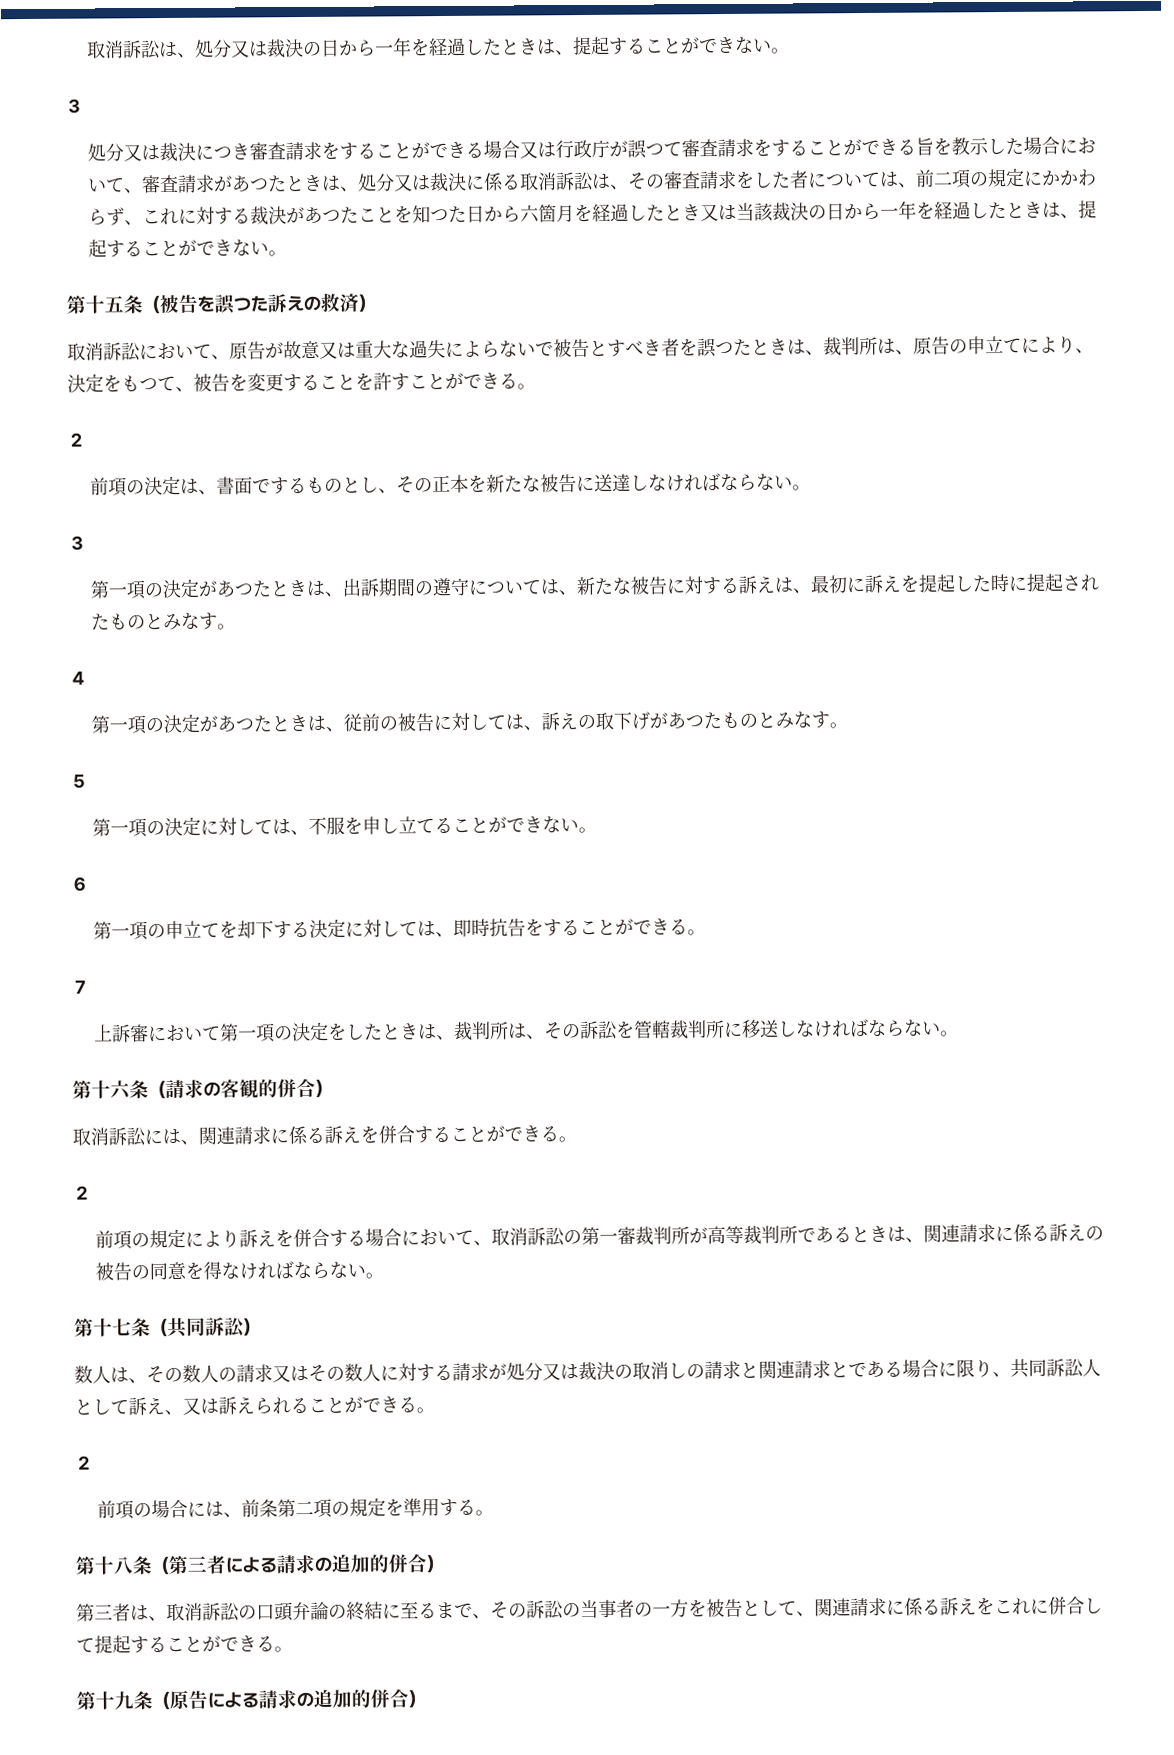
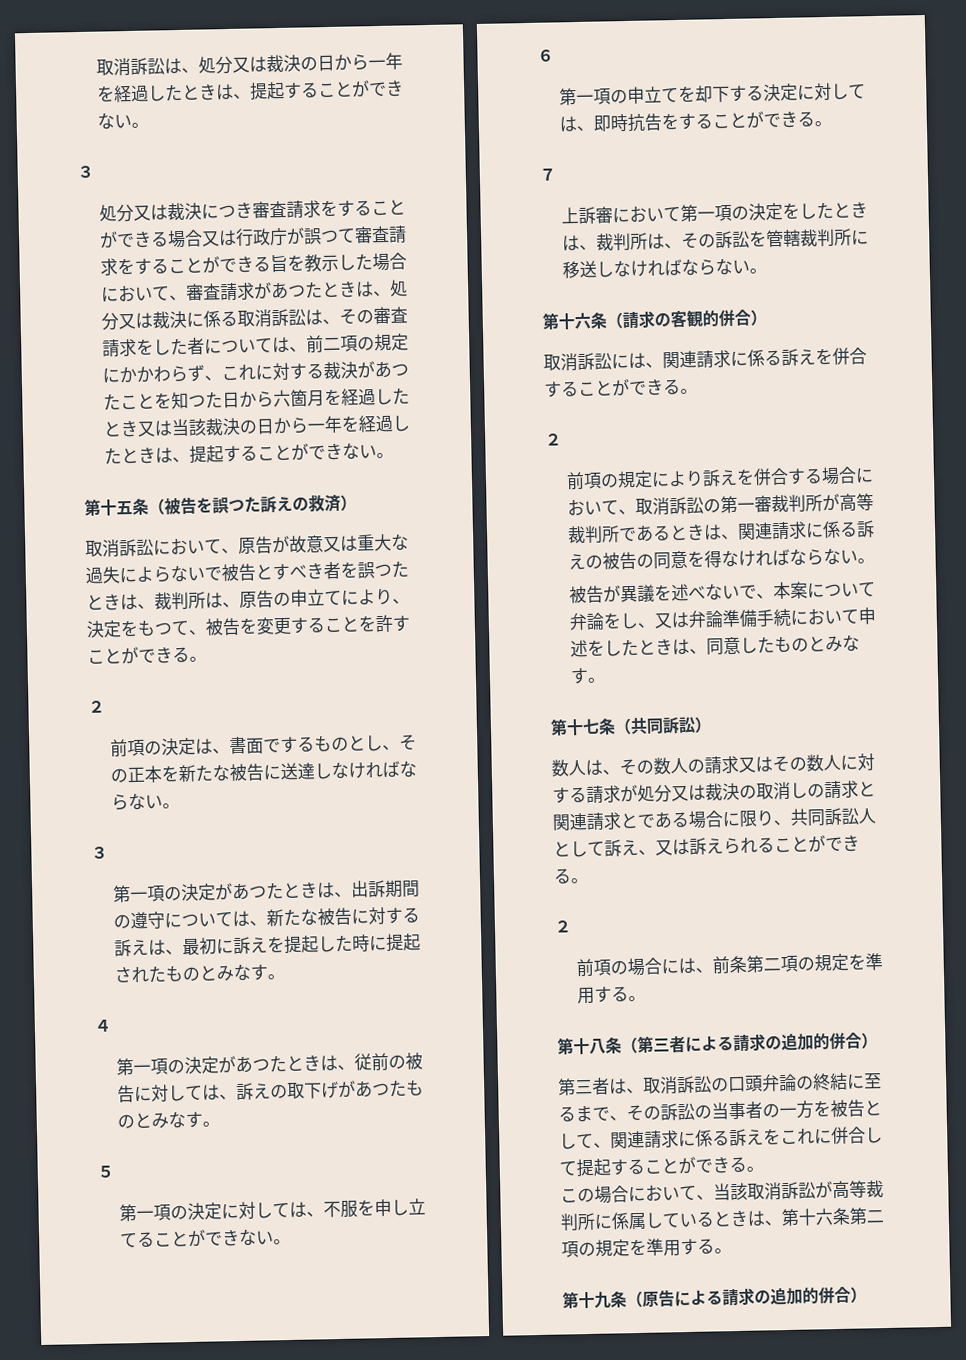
(384, 1275) none -> [568,581,876,604] [568,607,876,631] [569,634,860,658] [569,667,606,685] // 被告が異議を述べないで、本案について弁論をし、又は弁論準備手続において申述をしたときは、同意したものとみなす。
(293, 1649) none -> [560,1180,884,1204] [560,1207,884,1231] [561,1238,732,1258] // この場合において、当該取消訴訟が高等裁判所に係属しているときは、第十六条第二項の規定を準用する。

